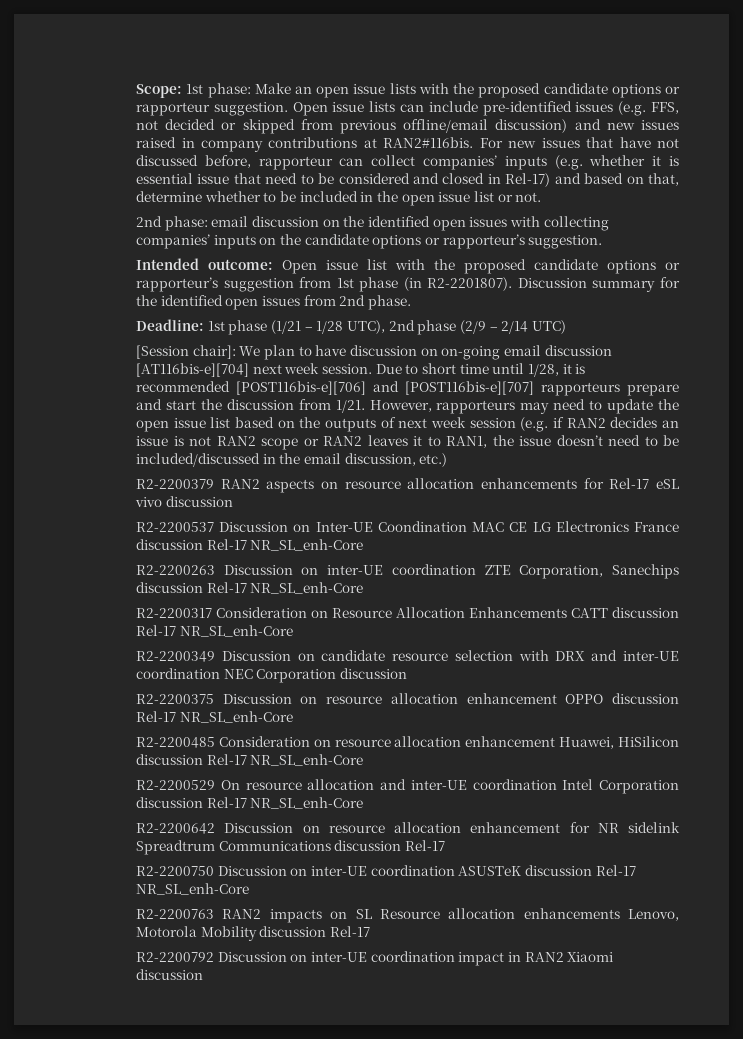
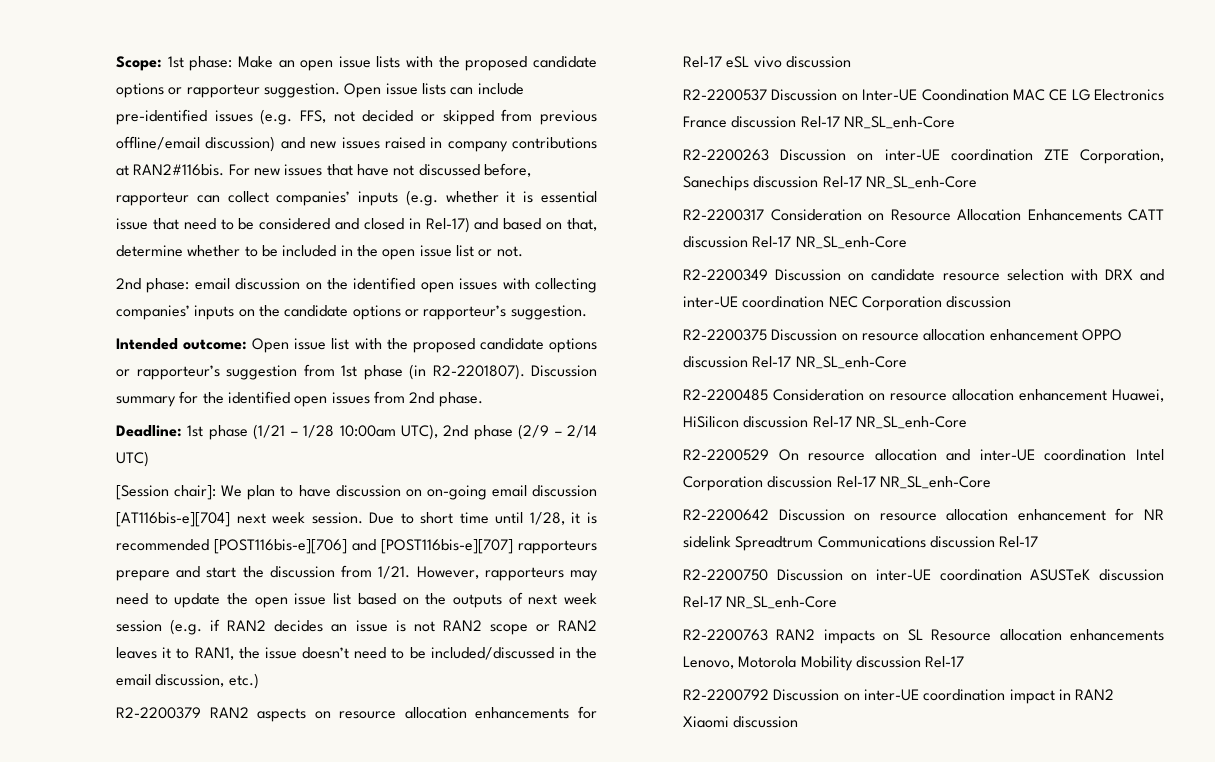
(344, 327) none -> [339,425,396,437] 10:00am

